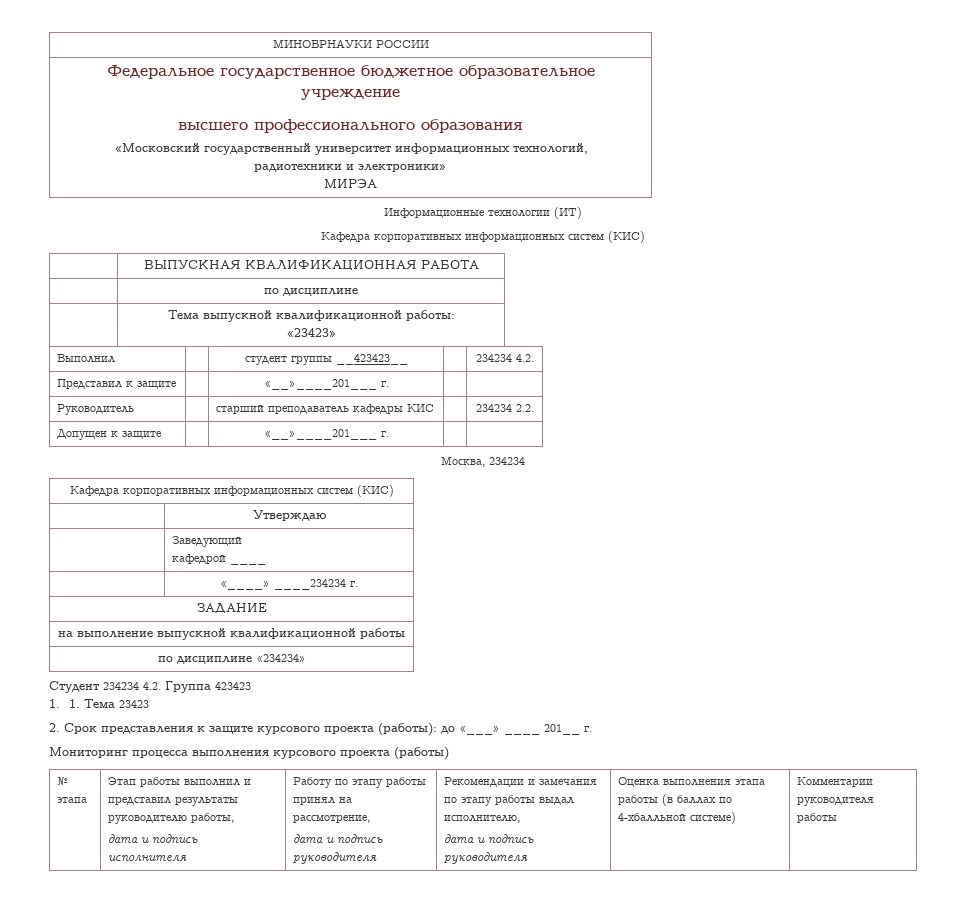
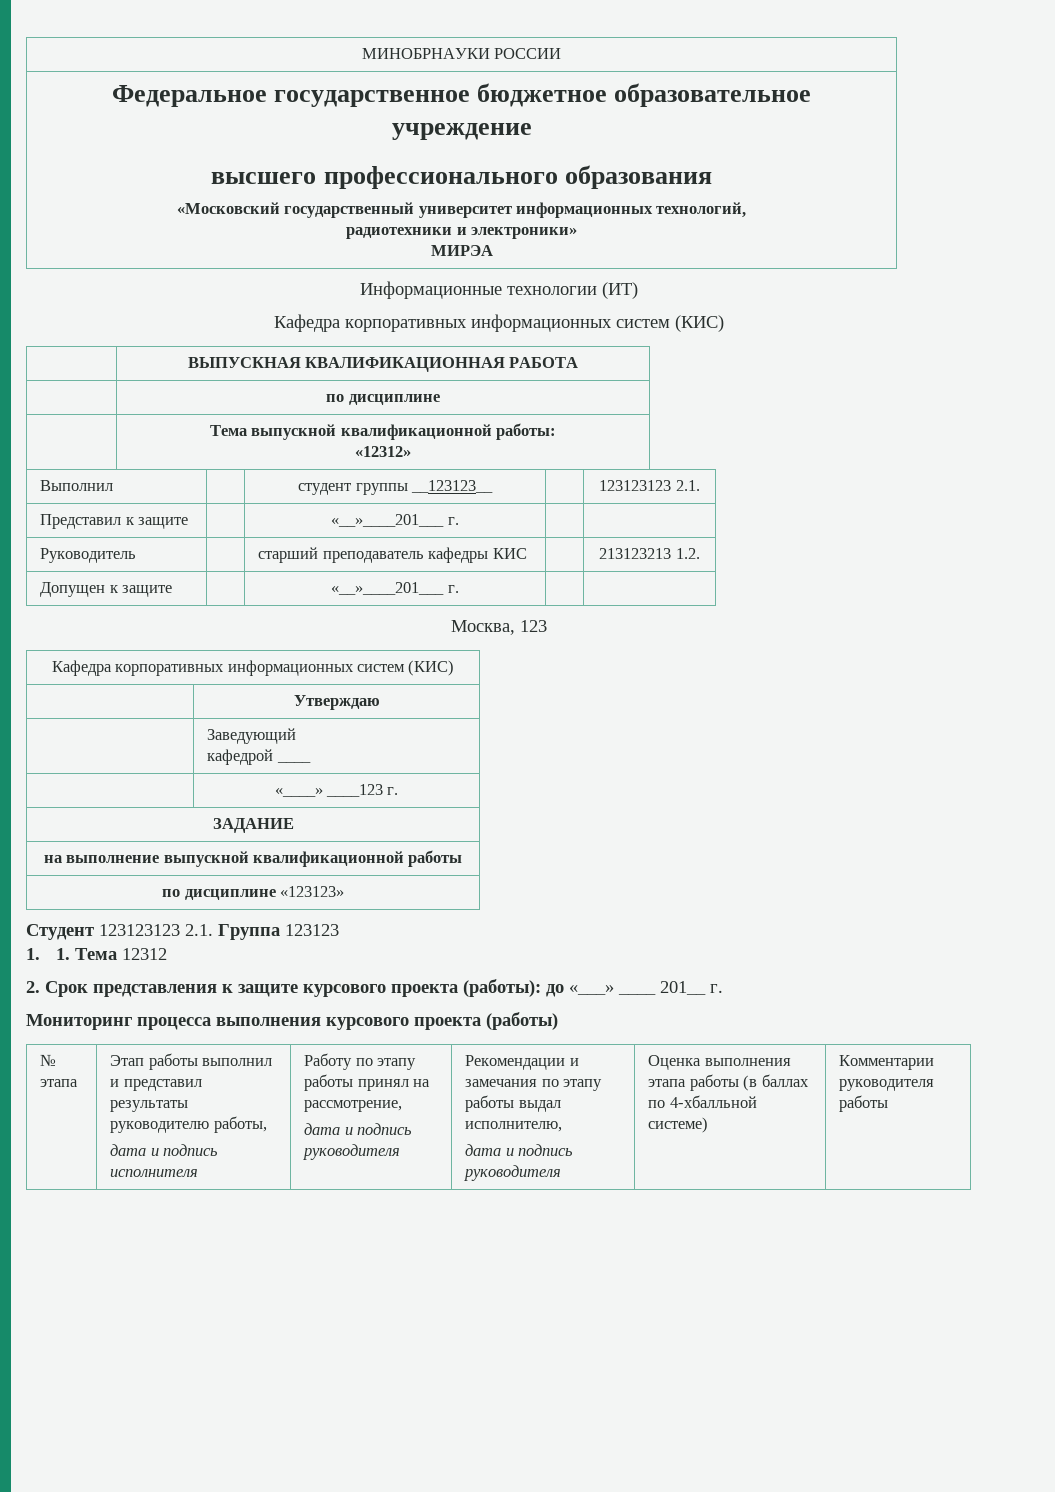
[285,328,337,337] «23423» -> [355,446,411,457] «12312»
[335,354,408,365] [475,354,534,362] __423423__ | | 234234 4.2. -> [410,480,493,493] [599,480,700,491] __123123__ | | 123123123 2.1.
[475,404,534,412] 234234 2.2. -> [599,548,700,559] 213123213 1.2.
[489,457,525,465] 234234 -> [519,620,547,632] 123
[274,579,346,590] ____234234 -> [326,784,383,797] ____123
[255,654,306,662] «234234» -> [279,886,344,897] «123123»
[103,681,251,693] 234234 4.2. Группа 423423 -> [99,924,339,940] 123123123 2.1. Группа 123123
[119,700,150,708] 23423 -> [121,948,167,960] 12312

